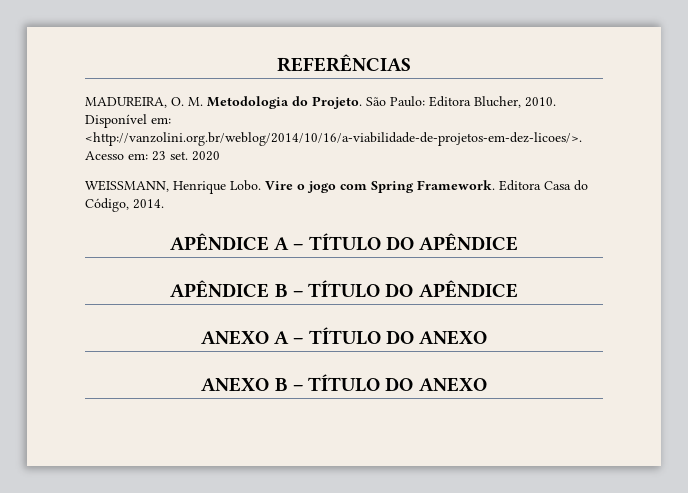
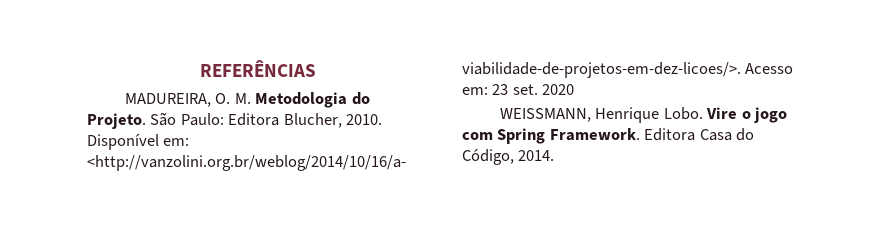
[169,233,519,251] [170,280,518,298] [200,327,488,345] [201,374,487,392] // APÊNDICE A – TÍTULO DO APÊNDICE // APÊNDICE B – TÍTULO DO APÊNDICE // ANEXO A – TÍTULO DO ANEXO // ANEXO B – TÍTULO DO ANEXO -> (555, 155) none

